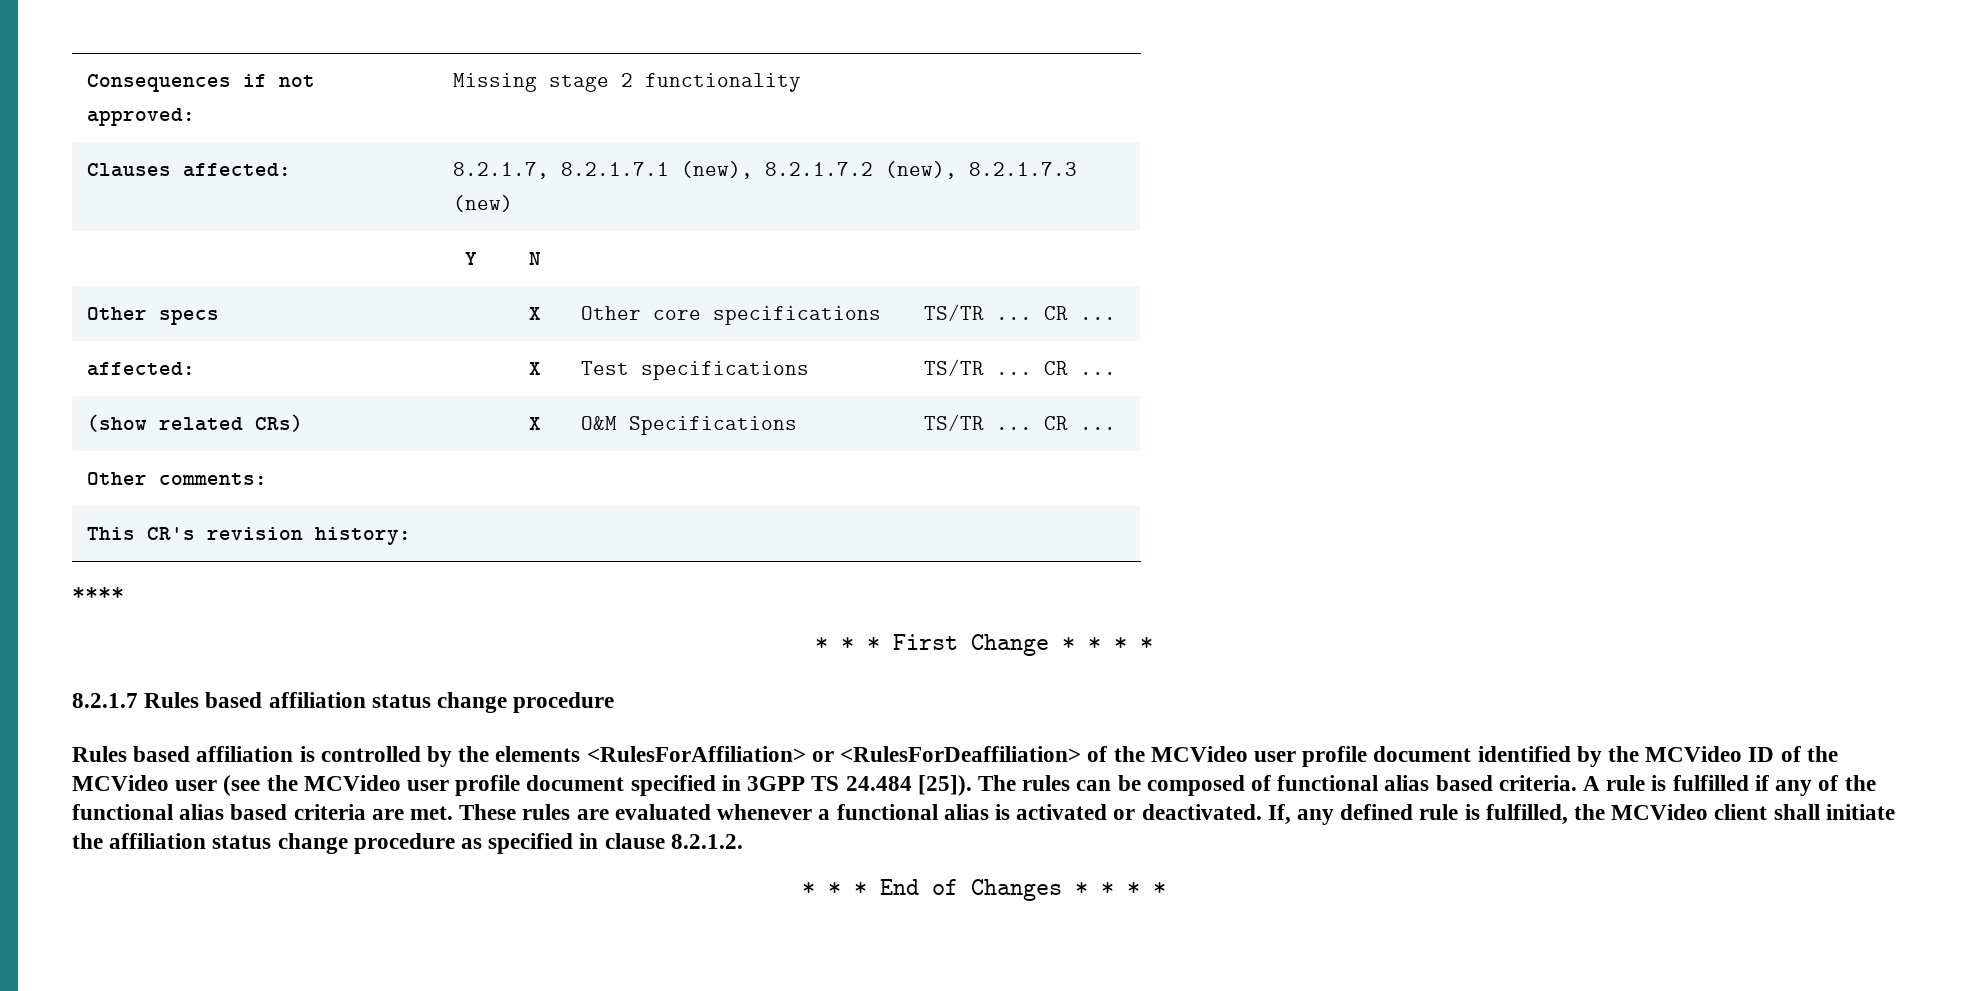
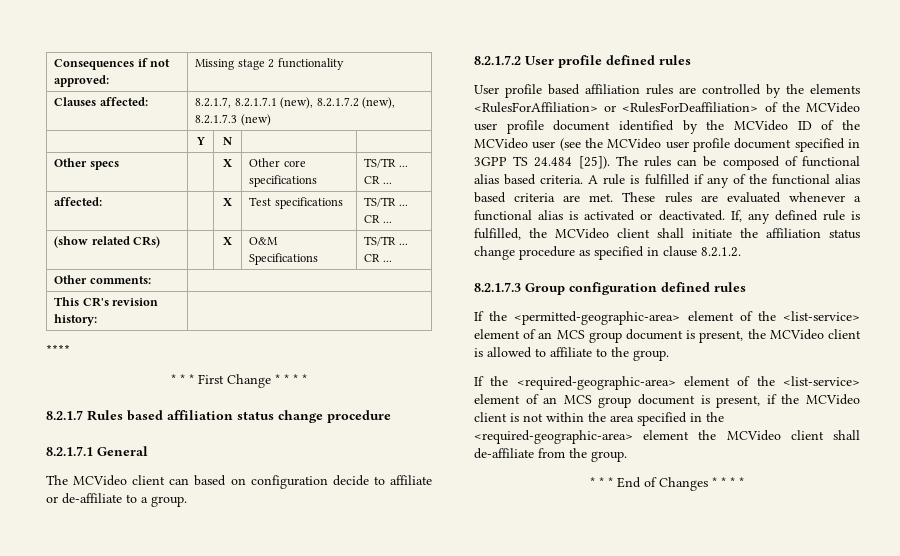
[72,746,315,762] Rules based affiliation is -> [46,446,148,456] [46,475,432,489] [46,493,187,507] [474,55,691,68] [474,84,696,98] 8.2.1.7.1 General // The MCVideo client can based on configuration decide to affiliate or de-affiliate to a group. // 8.2.1.7.2 User profile defined rules // User profile based affiliation rules are
(743, 841) none -> [474,282,746,295] [474,311,860,325] [474,329,861,343] [474,347,669,361] [474,376,860,390] [474,394,860,408] [474,412,724,426] [474,430,860,444] [474,448,627,462] // 8.2.1.7.3 Group configuration defined rules // If the <permitted-geographic-area> element of the <list-service> element of an MCS group document is present, the MCVideo client is allowed to affiliate to the group. // If the <required-geographic-area> element of the <list-service> element of an MCS group document is present, if the MCVideo client is not within the area specified in the <required-geographic-area> element the MCVideo client shall de-affiliate from the group.

